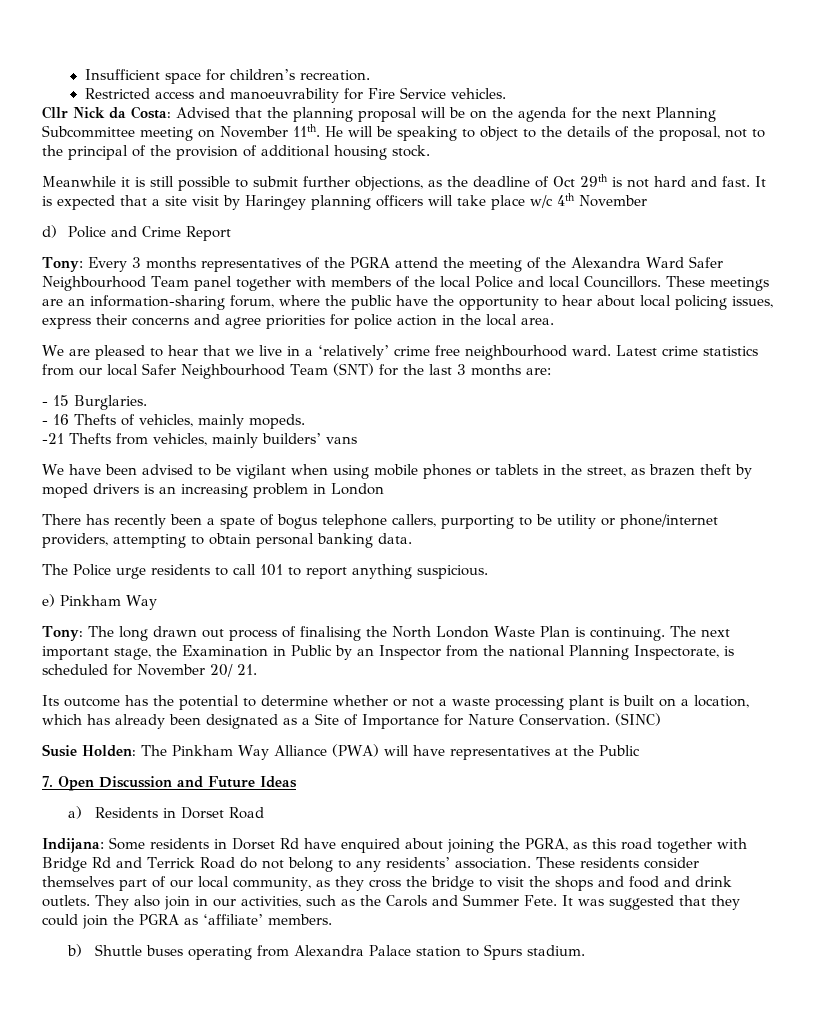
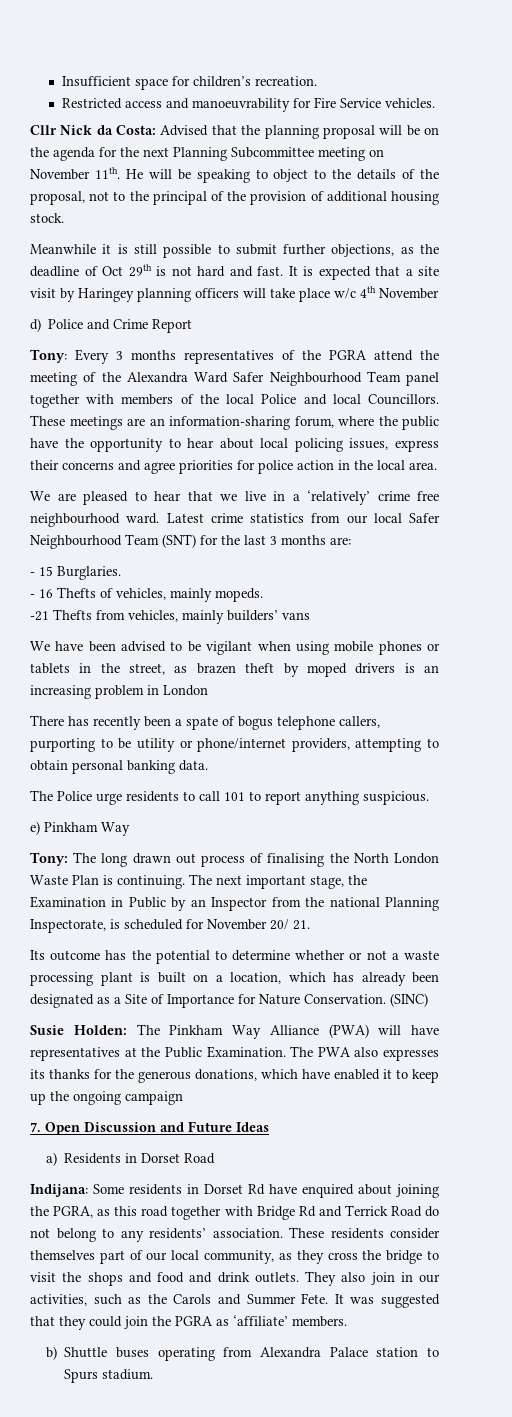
(640, 750) none -> [206,1046,439,1061] [30,1069,439,1083] [30,1091,183,1105] Examination. The PWA also expresses its thanks for the generous donations, which have enabled it to keep up the ongoing campaign

